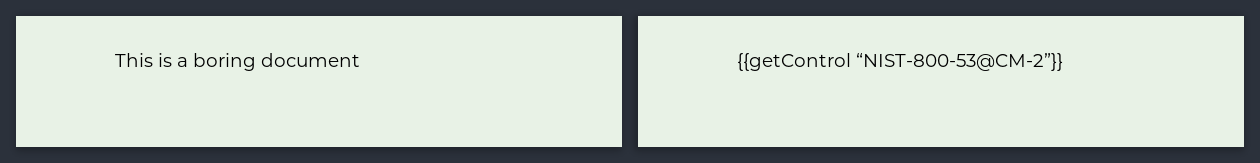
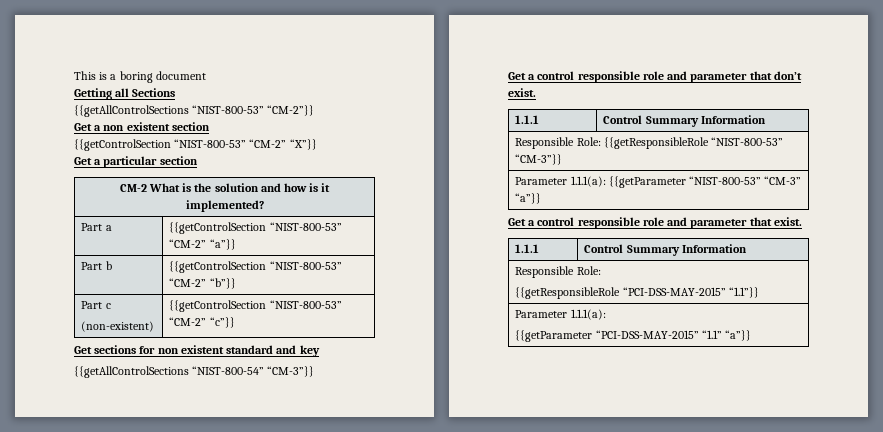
[737,53,1063,71] {{getControl “NIST-800-53@CM-2”}} -> [74,88,176,100] [74,105,315,117] [74,122,210,131] [74,139,317,151] [74,156,198,168] [119,183,331,192] [185,200,264,212] [81,223,112,231] [169,222,342,234] [169,239,236,250] [81,261,112,270] [169,261,342,273] [169,278,236,289] [81,301,111,309] [81,321,155,332] [169,300,342,312] [169,317,235,328] [74,345,320,357] [74,366,315,378] [508,71,802,83] [508,88,536,97] [515,115,540,124] [603,115,766,127] [515,137,784,149] [515,154,563,165] [515,176,802,188] [515,193,542,204] [508,217,802,229] [515,244,540,253] [584,244,747,256] [515,266,601,278] [515,287,759,299] [515,309,606,320] [515,330,752,342] Getting all Sections // {{getAllControlSections “NIST-800-53” “CM-2”}} // Get a non existent section // {{getControlSection “NIST-800-53” “CM-2” “X”}} // Get a particular section // CM-2 What is the solution and how is it implemented? // Part a | {{getControlSection “NIST-800-53” “CM-2” “a”}} // Part b | {{getControlSection “NIST-800-53” “CM-2” “b”}} // Part c // (non-existent) | {{getControlSection “NIST-800-53” “CM-2” “c”}} // Get sections for non existent standard and key // {{getAllControlSections “NIST-800-54” “CM-3”}} // Get a control responsible role and parameter that don’t exist. // 1.1.1 | Control Summary Information // Responsible Role: {{getResponsibleRole “NIST-800-53” “CM-3”}} // Parameter 1.1.1(a): {{getParameter “NIST-800-53” “CM-3” “a”}} // Get a control responsible role and parameter that exist. // 1.1.1 | Control Summary Information // Responsible Role: // {{getResponsibleRole “PCI-DSS-MAY-2015” “1.1”}} // Parameter 1.1.1(a): // {{getParameter “PCI-DSS-MAY-2015” “1.1” “a”}}

